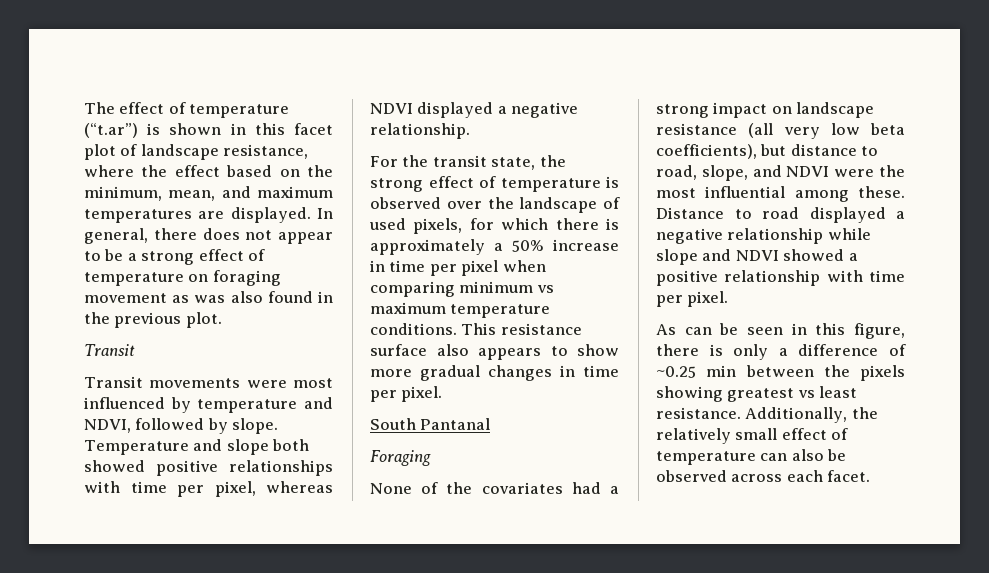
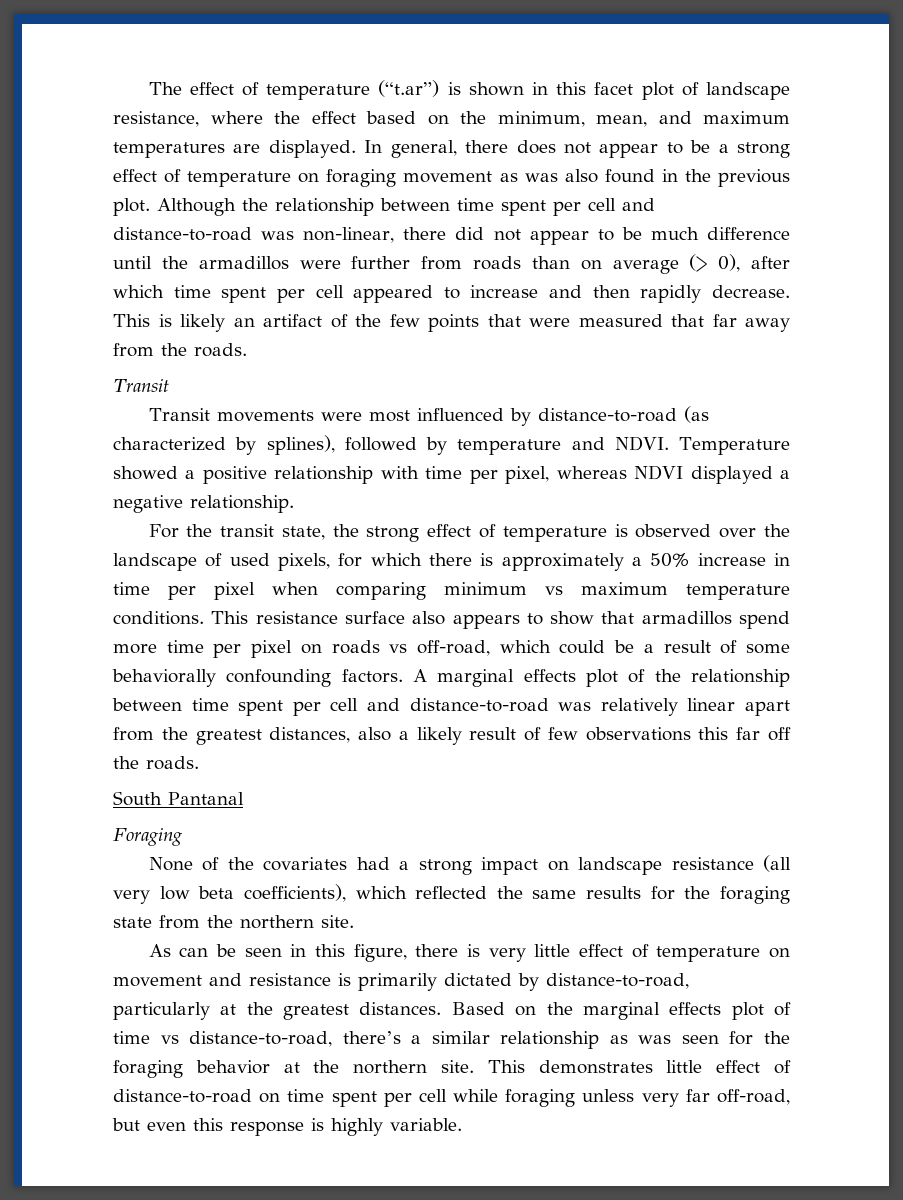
(222, 320) none -> [157,198,655,216] [113,227,790,245] [113,254,791,274] [113,285,790,303] [113,314,790,332] [113,343,247,357] Although the relationship between time spent per cell and distance-to-road was non-linear, there did not appear to be much difference until the armadillos were further from roads than on average (> 0), after which time spent per cell appeared to increase and then rapidly decrease. This is likely an artifact of the few points that were measured that far away from the roads.
[197,397,333,413] [84,418,279,434] [84,439,310,455] [84,460,333,476] temperature and NDVI, followed by slope. Temperature and slope both showed positive relationships -> [537,406,709,423] [113,435,791,455] [113,466,374,484] distance-to-road (as characterized by splines), followed by temperature and NDVI. Temperature showed a positive relationship
[370,365,619,381] [370,386,443,402] more gradual changes in time per pixel. -> [601,611,790,629] [113,640,790,658] [112,669,790,687] [112,698,791,716] [113,727,791,745] [113,756,199,770] that armadillos spend more time per pixel on roads vs off-road, which could be a result of some behaviorally confounding factors. A marginal effects plot of the relationship between time spent per cell and distance-to-road was relatively linear apart from the greatest distances, also a likely result of few observations this far off the roads.
[760,144,879,156] [656,165,905,181] [656,186,905,202] [656,207,905,223] [656,228,871,244] [656,249,858,265] [656,270,905,286] [656,291,729,307] but distance to road, slope, and NDVI were the most influential among these. Distance to road displayed a negative relationship while slope and NDVI showed a positive relationship with time per pixel. -> [355,886,790,904] [113,915,354,929] which reflected the same results for the foraging state from the northern site.
[733,344,906,360] [656,365,905,381] [656,386,858,402] [656,407,878,423] [656,428,849,444] [656,449,847,465] [656,470,871,482] only a difference of ~0.25 min between the pixels showing greatest vs least resistance. Additionally, the relatively small effect of temperature can also be observed across each facet. -> [488,944,790,962] [113,973,689,991] [113,1002,792,1020] [113,1031,790,1049] [113,1060,791,1078] [113,1089,790,1107] [112,1118,462,1136] very little effect of temperature on movement and resistance is primarily dictated by distance-to-road, particularly at the greatest distances. Based on the marginal effects plot of time vs distance-to-road, there’s a similar relationship as was seen for the foraging behavior at the northern site. This demonstrates little effect of distance-to-road on time spent per cell while foraging unless very far off-road, but even this response is highly variable.

